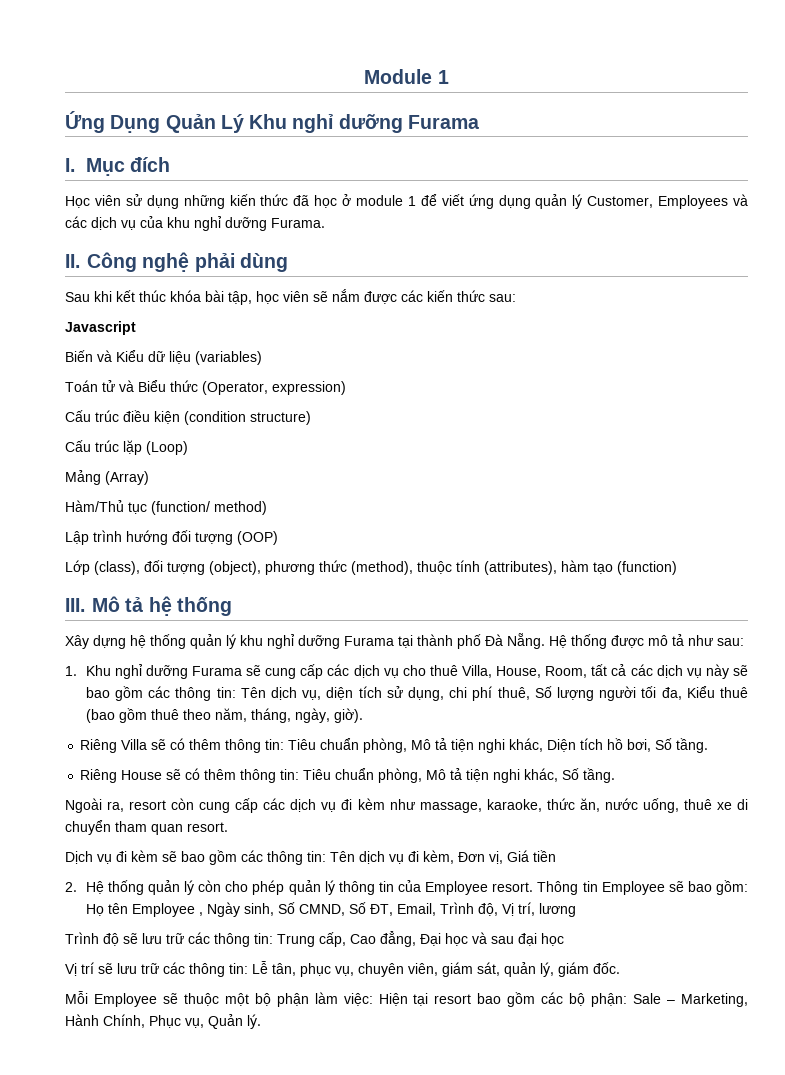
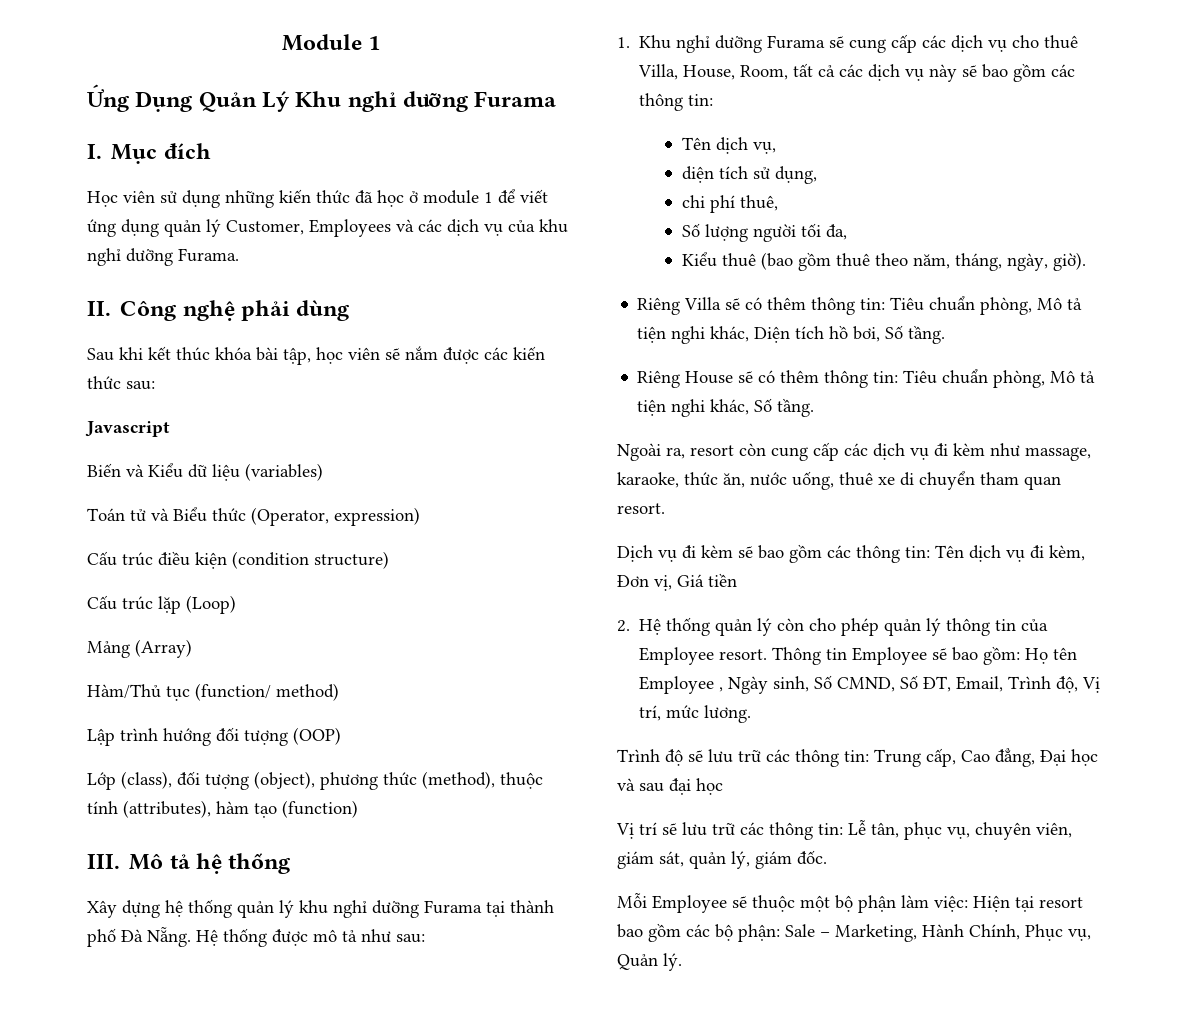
(236, 692) none -> (714, 100) //
(322, 695) none -> (776, 148) //
(444, 694) none -> (817, 175) //
(530, 693) none -> (778, 203) //
(682, 693) none -> (847, 232) //
[538,903,576,917] lương -> [666,705,752,723] mức lương.

